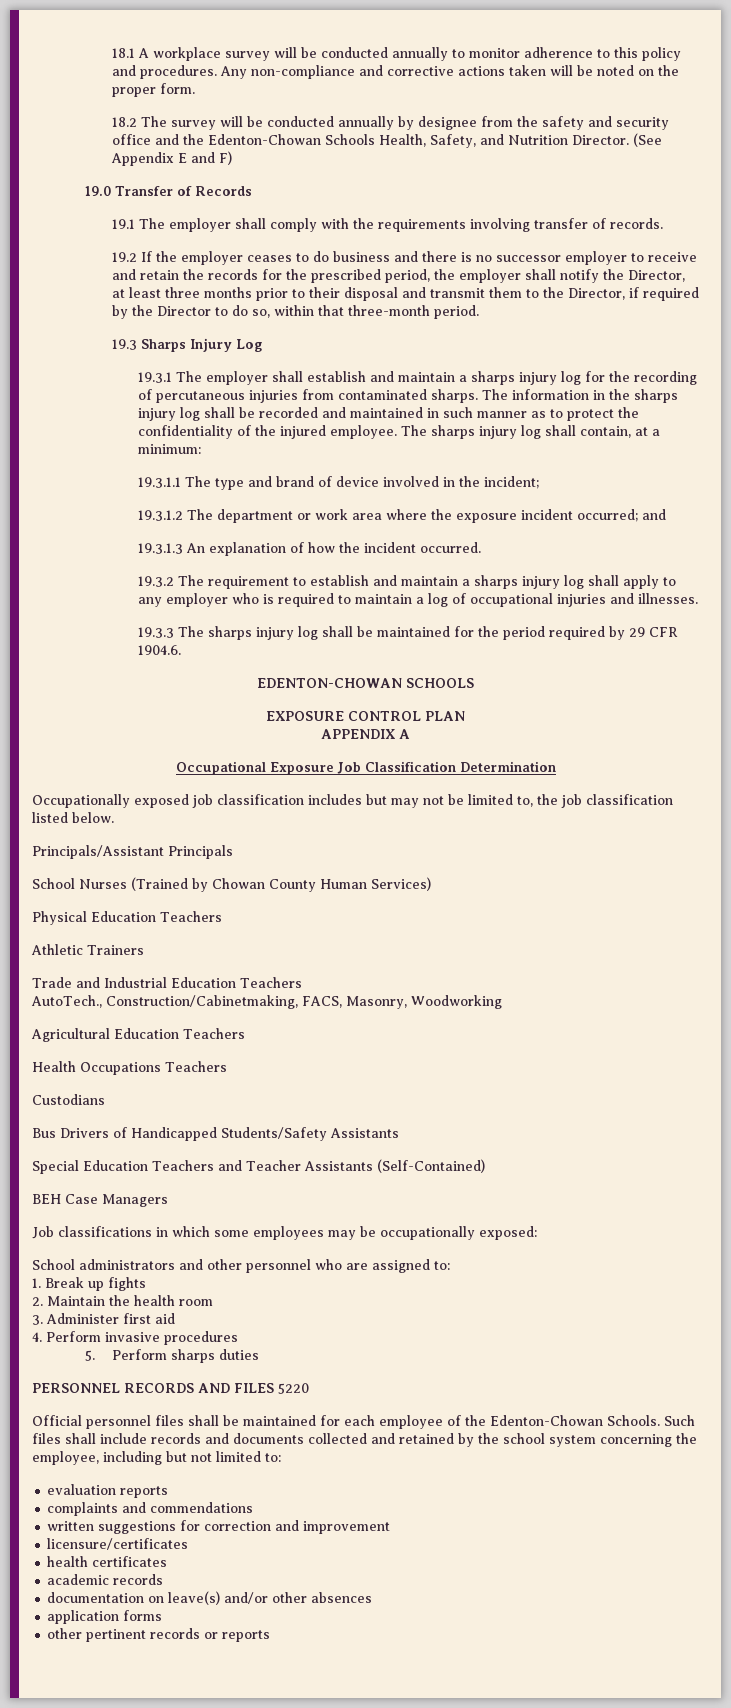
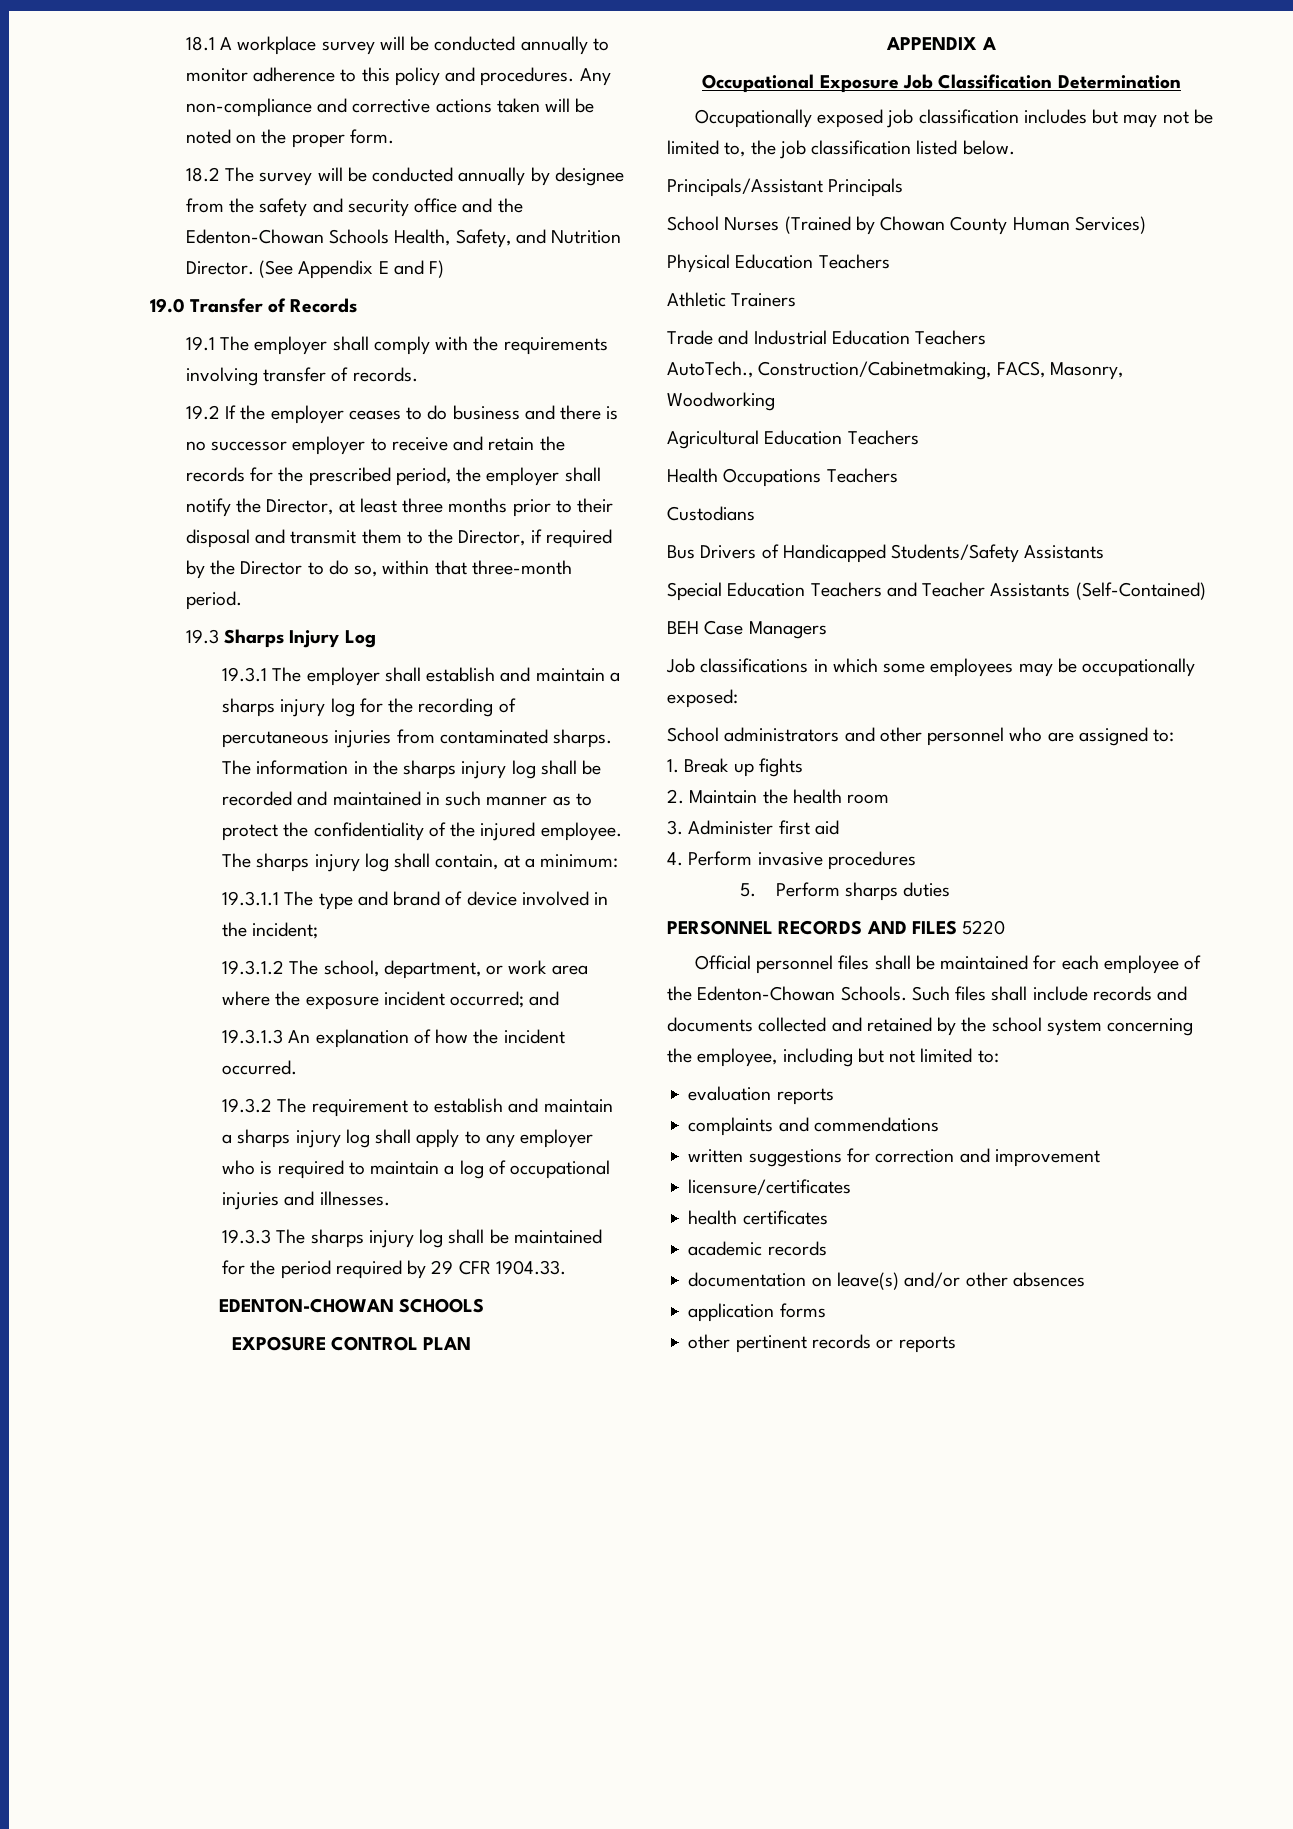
[217,509,294,523] department -> [323,960,481,979] school, department,
[138,645,182,655] 1904.6. -> [495,1260,566,1275] 1904.33.

